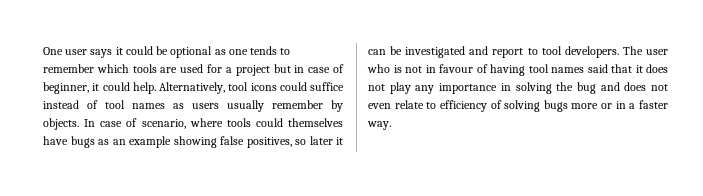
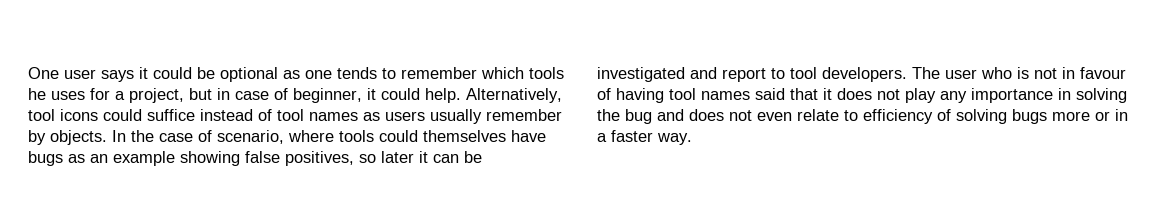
[160,64,204,73] are used -> [28,88,85,100] he uses
[235,65,270,76] project -> [129,88,184,103] project,
(96, 123) none -> [131,130,154,142] the

